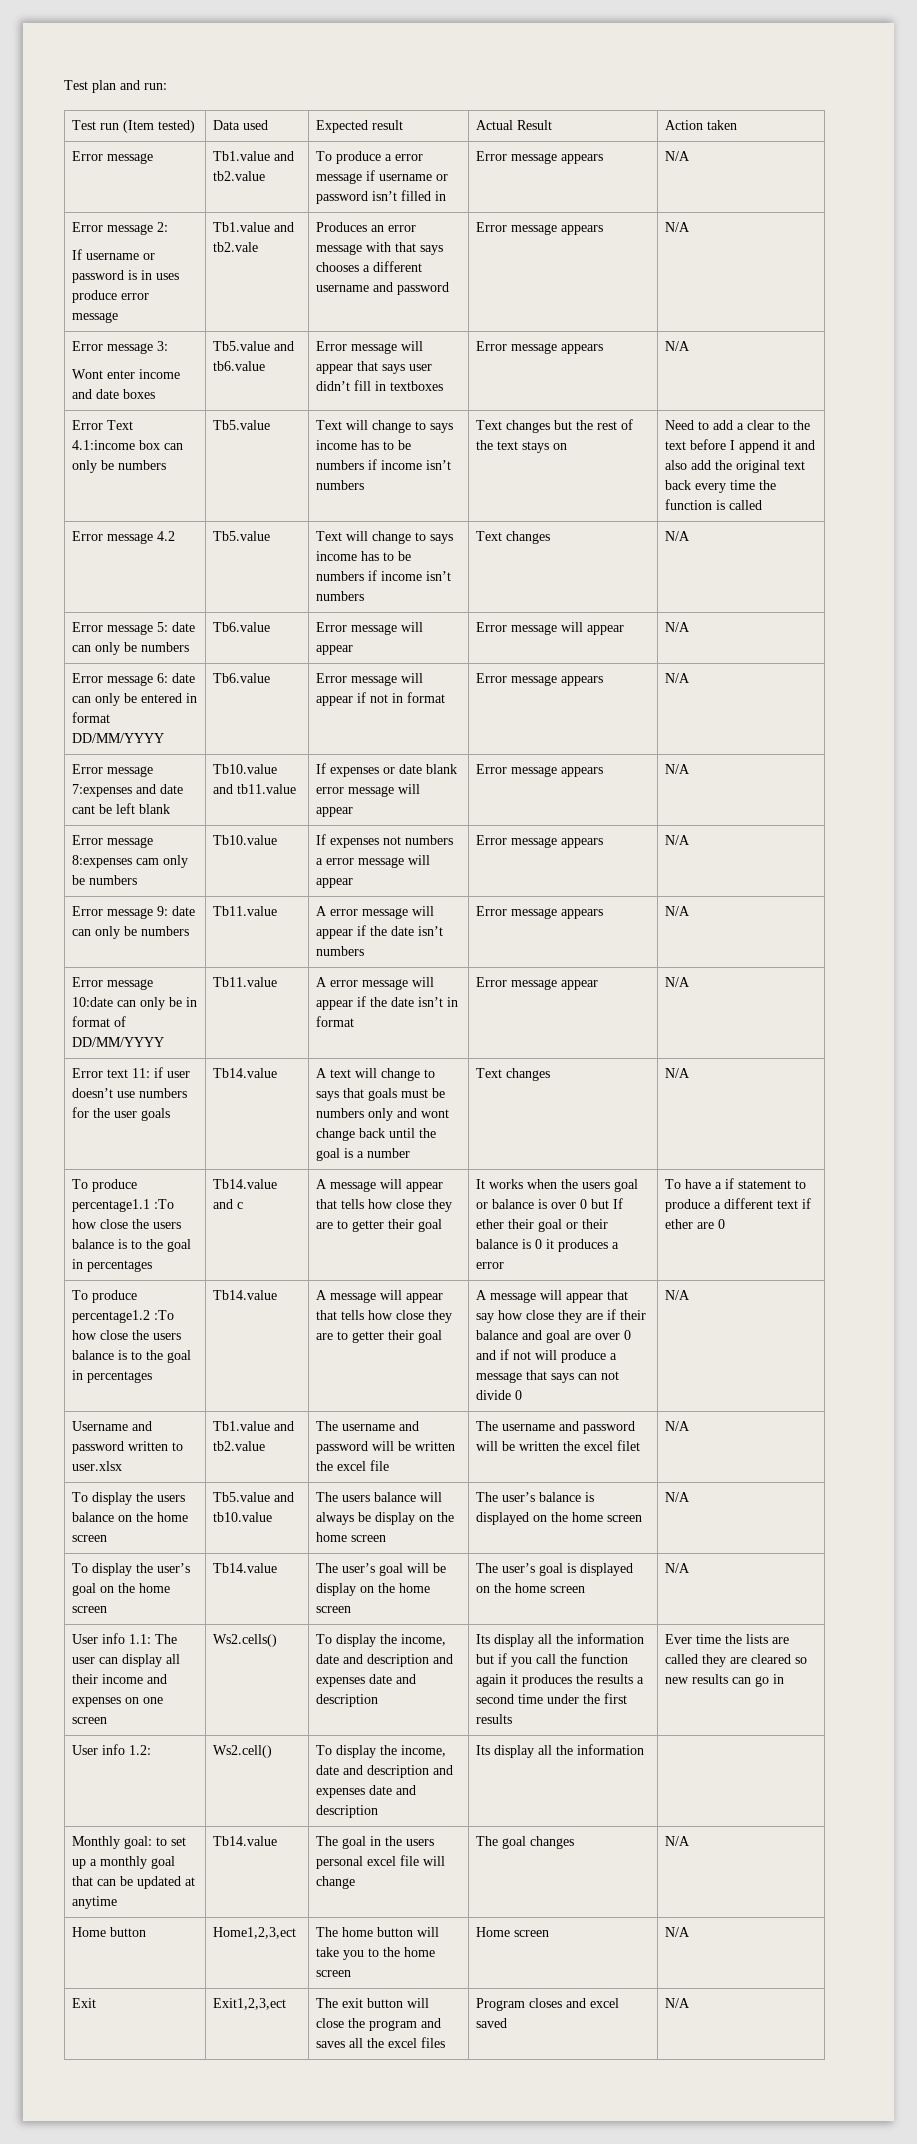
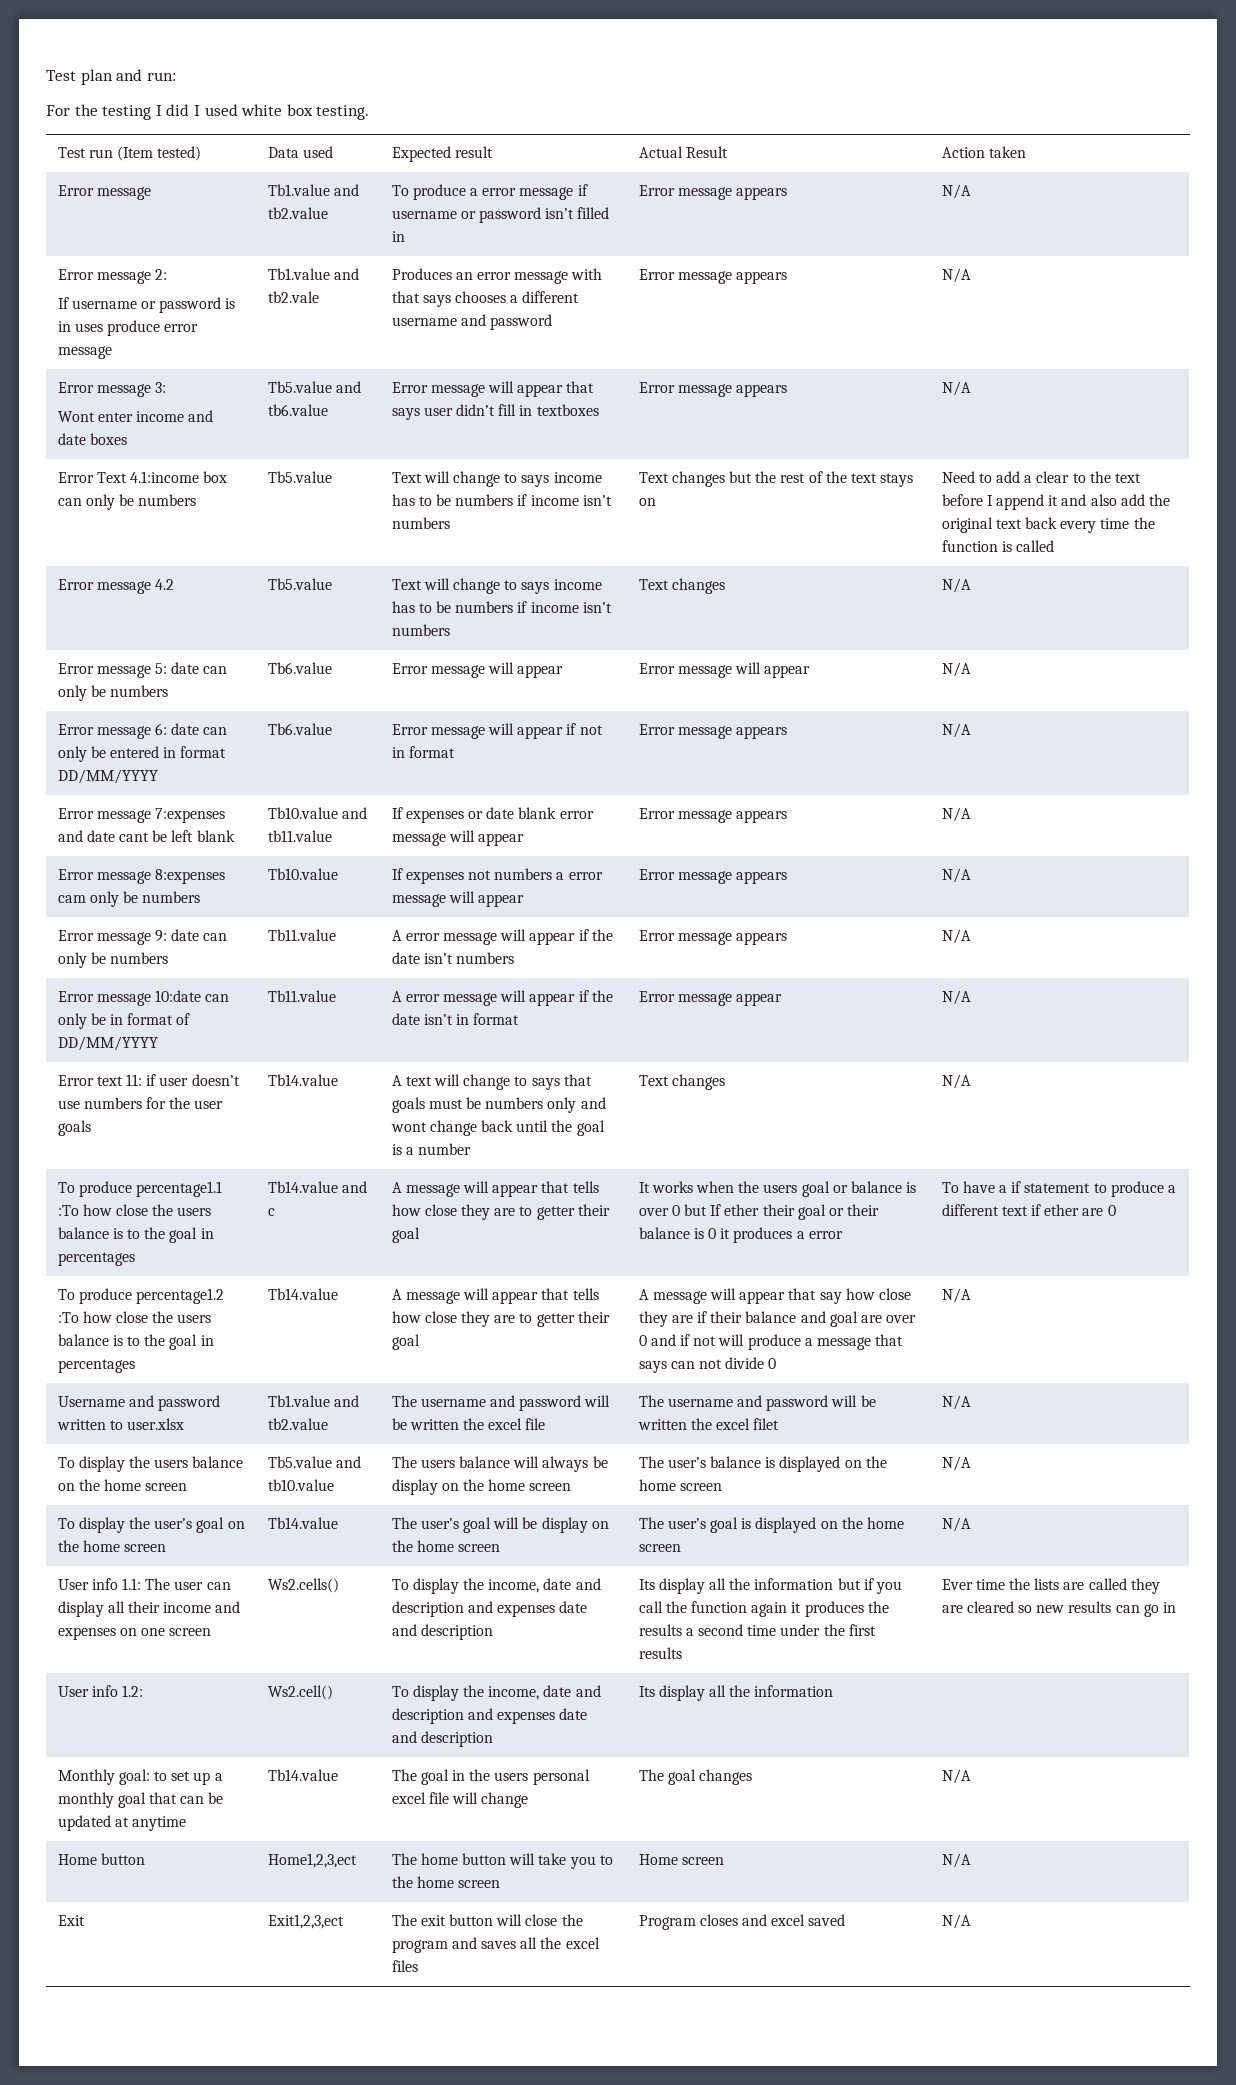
(167, 86) none -> [46,104,370,120] // For the testing I did I used white box testing.

